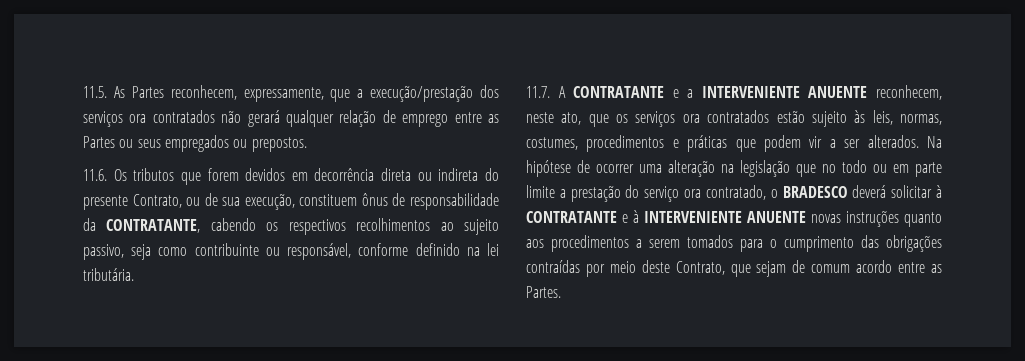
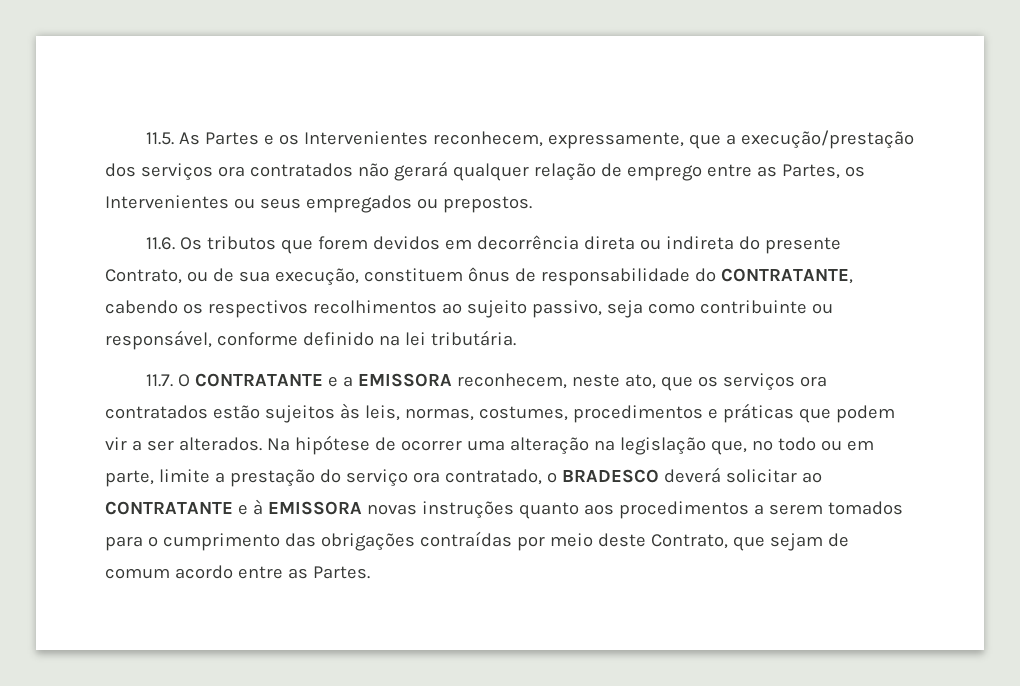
(164, 92) none -> [263,131,428,145] e os Intervenientes
[83,136,115,148] Partes -> [781,164,865,179] [105,195,229,209] Partes, os Intervenientes
[83,218,96,231] da -> [694,268,716,282] do
[558,86,566,98] A -> [177,374,190,387] O
[701,86,868,98] INTERVENIENTE ANUENTE -> [357,373,452,387] EMISSORA
[811,111,847,127] sujeito -> [264,405,335,423] sujeitos
[796,164,816,177] que -> [710,440,747,455] que,
[915,162,942,177] parte -> [105,470,154,487] parte,
[936,185,942,198] à -> [801,472,822,483] ao
[644,211,806,223] INTERVENIENTE ANUENTE -> [267,501,362,515] EMISSORA

